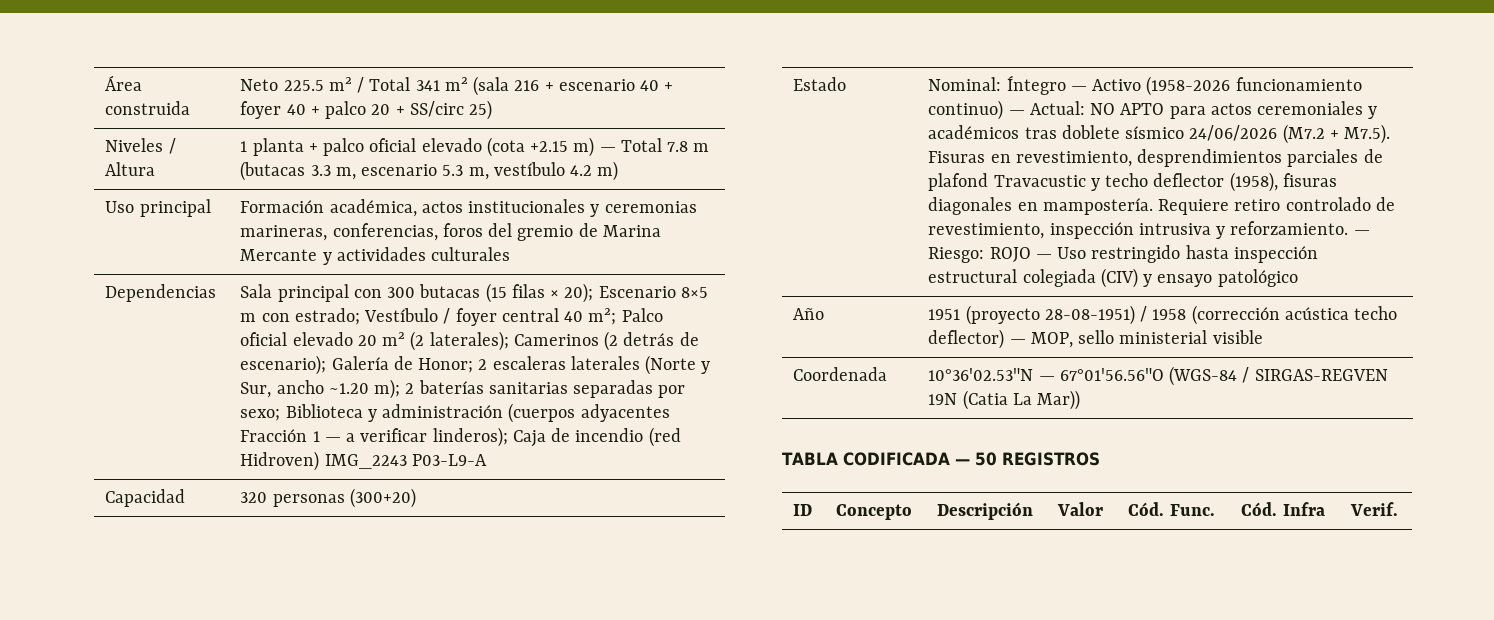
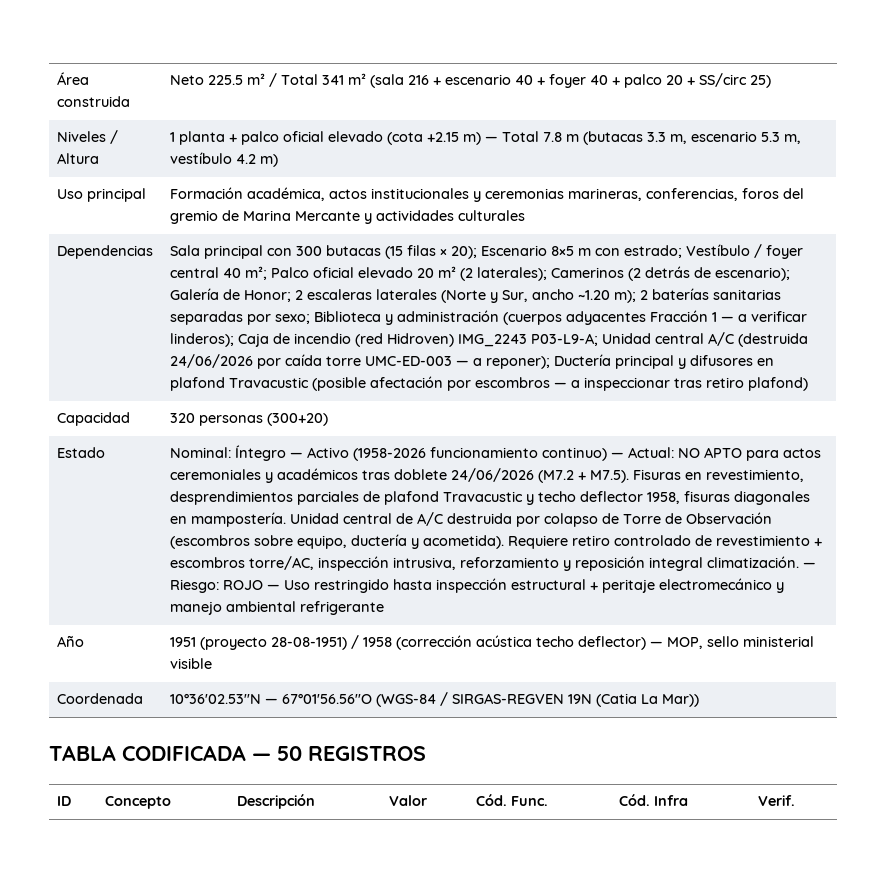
[411,454,487,466] P03-L9-A -> [530,332,808,347] [169,354,774,369] [169,376,808,391] P03-L9-A; Unidad central A/C (destruida 24/06/2026 por caída torre UMC-ED-003 — a reponer); Ductería principal y difusores en plafond Travacustic (posible afectación por escombros — a inspeccionar tras retiro plafond)
[1125,126,1185,139] sísmico -> (447, 474) none
[1229,172,1278,192] (1958), -> [646,492,680,504] 1958,
[1158,197,1395,215] [928,221,1349,239] Requiere retiro controlado de revestimiento, inspección intrusiva y reforzamiento. -> [289,512,772,527] [169,534,822,549] [169,556,799,571] Unidad central de A/C destruida por colapso de Torre de Observación (escombros sobre equipo, ductería y acometida). Requiere retiro controlado de revestimiento + escombros torre/AC, inspección intrusiva, reforzamiento y reposición integral climatización.
[1022,268,1298,288] colegiada (CIV) y ensayo patológico -> [589,578,784,593] [169,601,384,615] + peritaje electromecánico y manejo ambiental refrigerante

